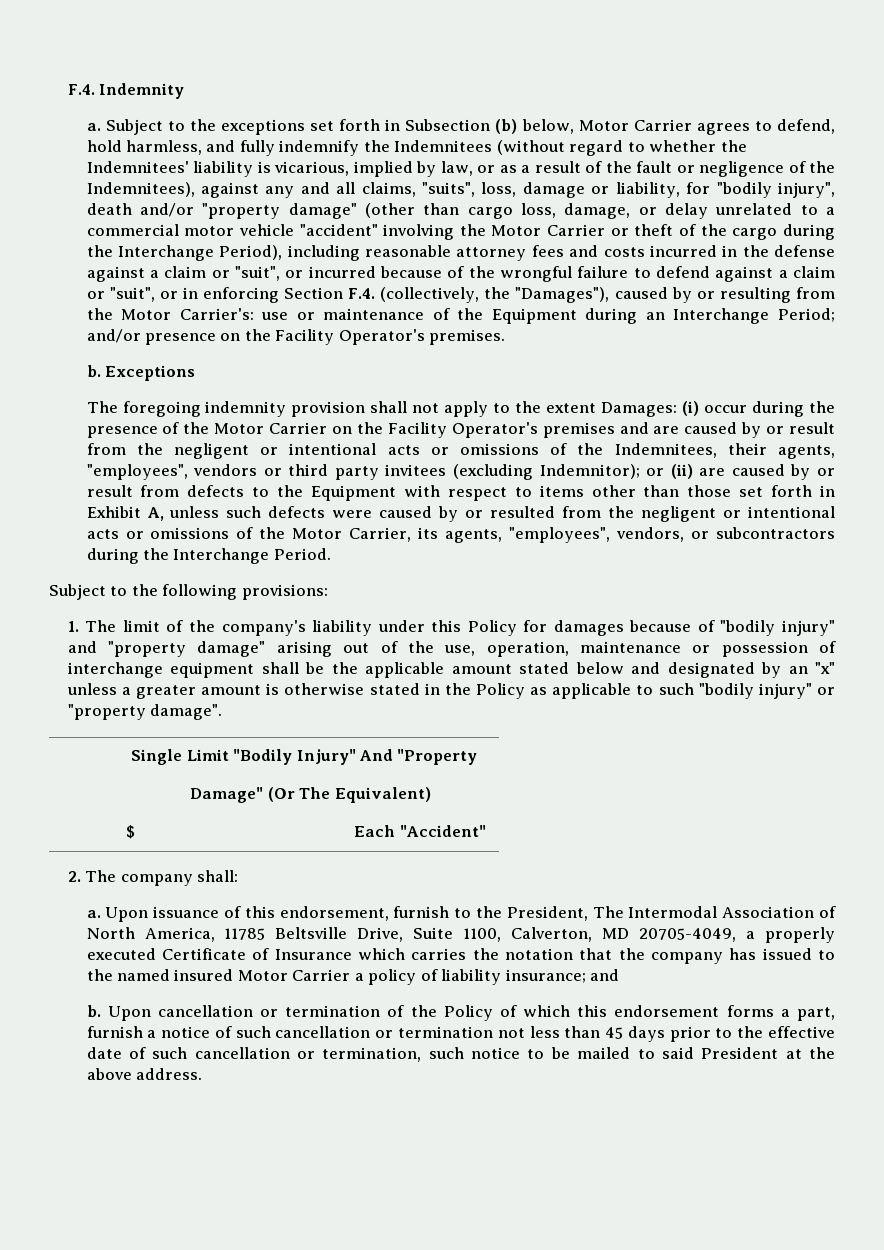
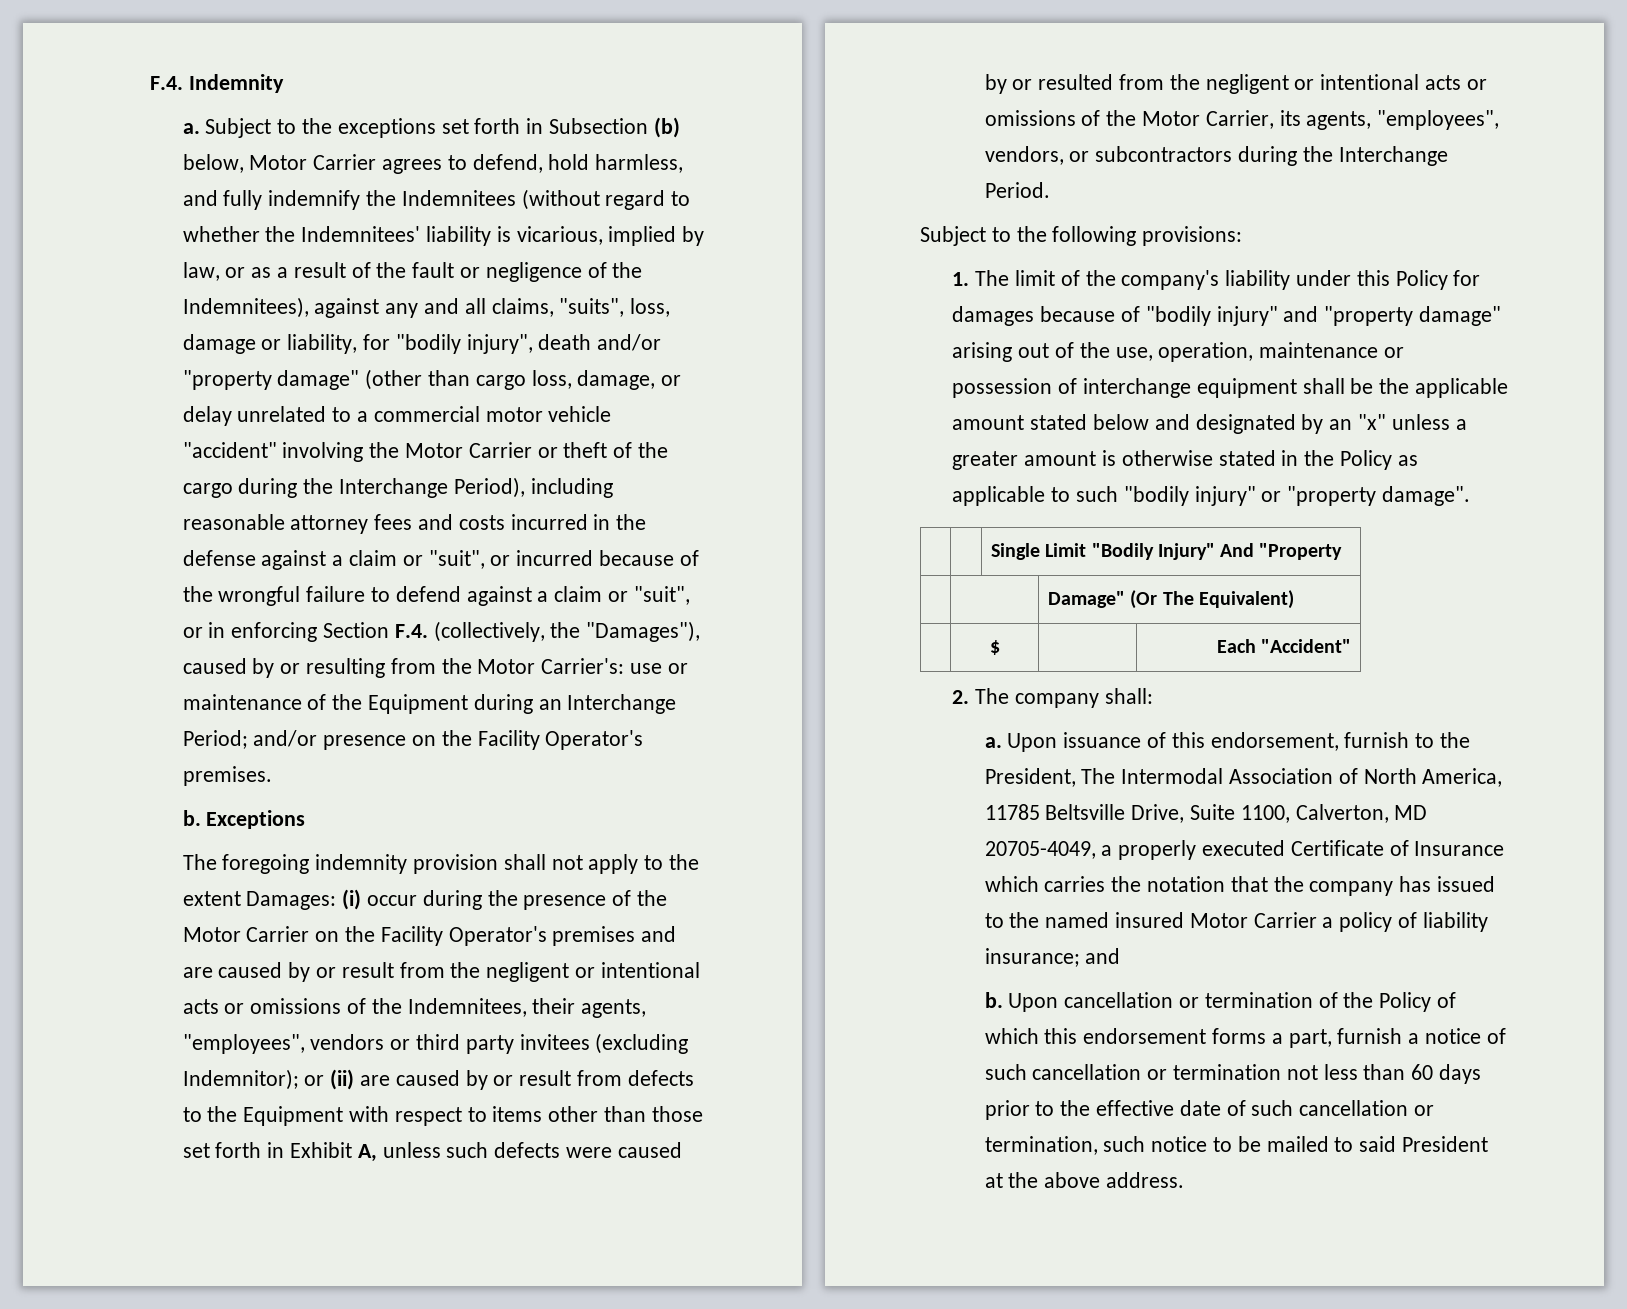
[605,1027,624,1039] 45 -> [1411,1064,1434,1080] 60

